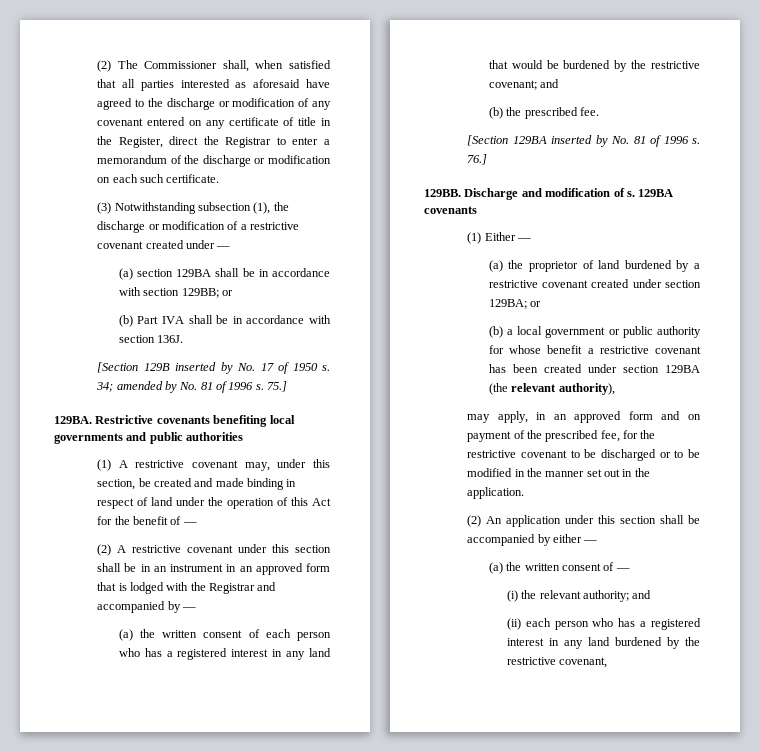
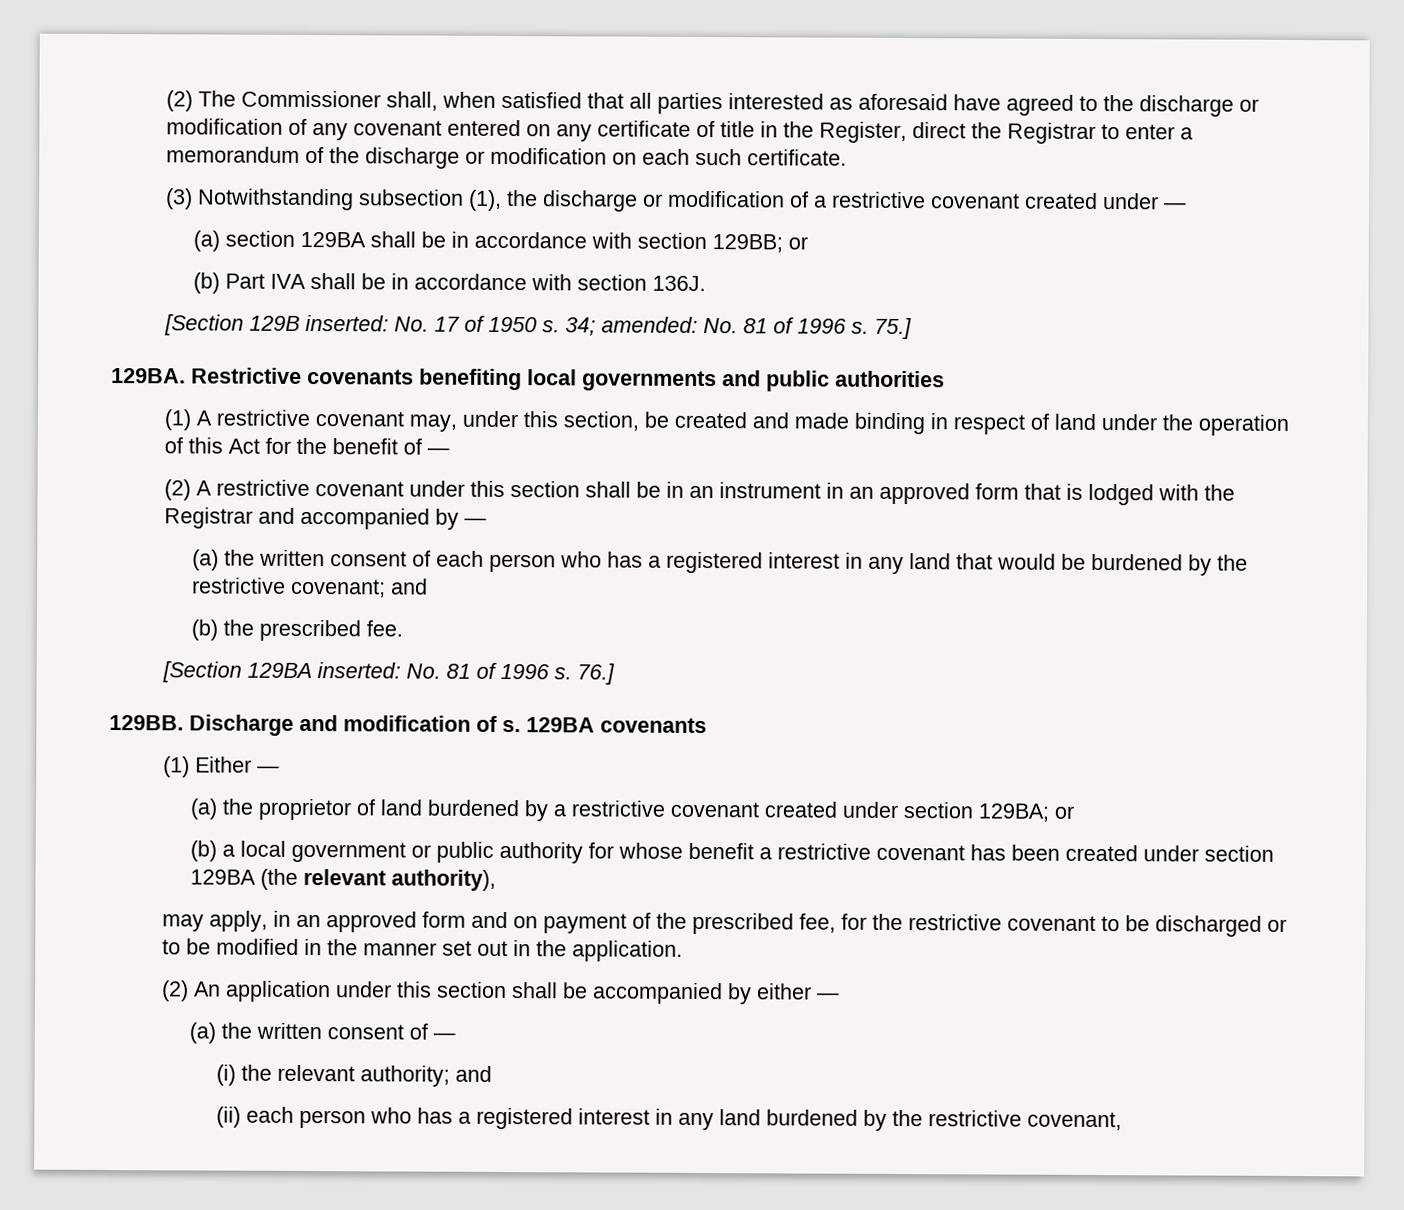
[175,362,233,374] inserted by -> [305,314,390,332] inserted:
[116,381,177,393] amended by -> [601,316,699,333] amended:
[551,135,608,147] inserted by -> [317,662,402,679] inserted:

